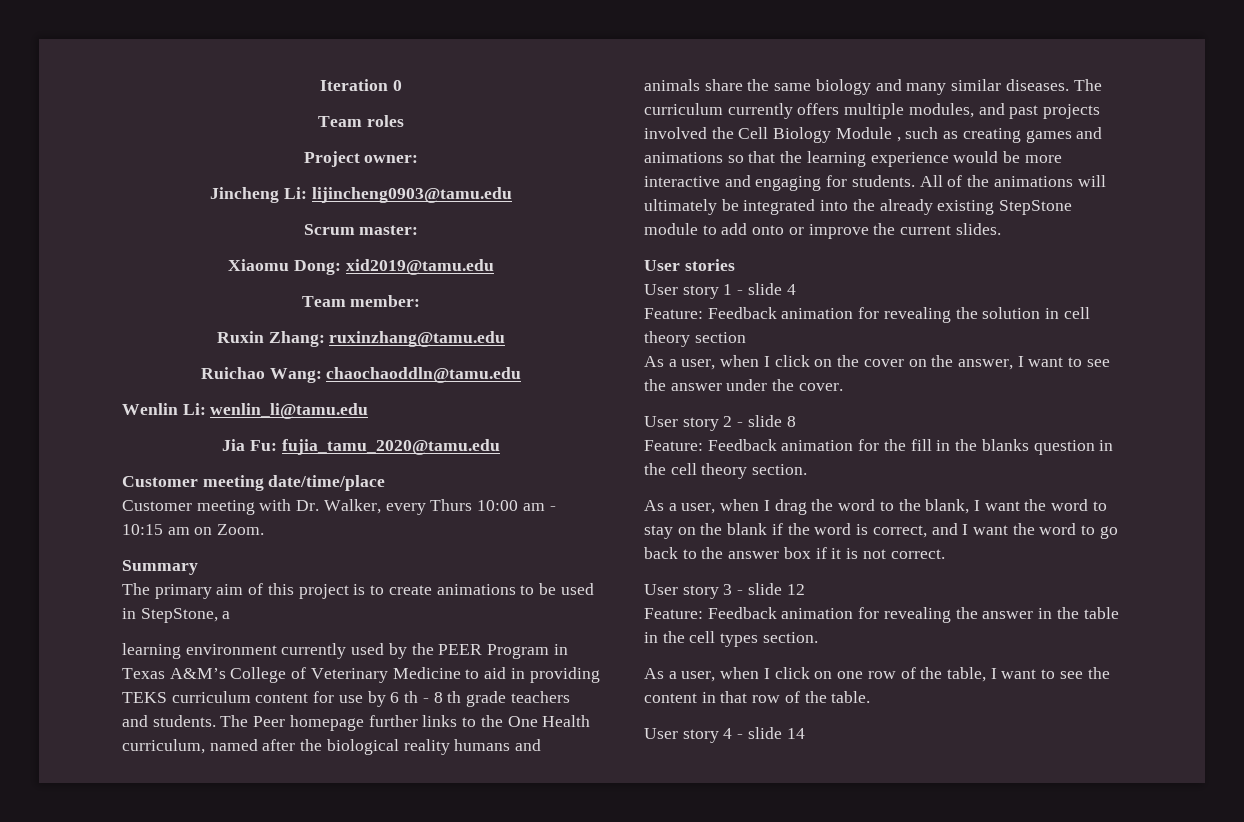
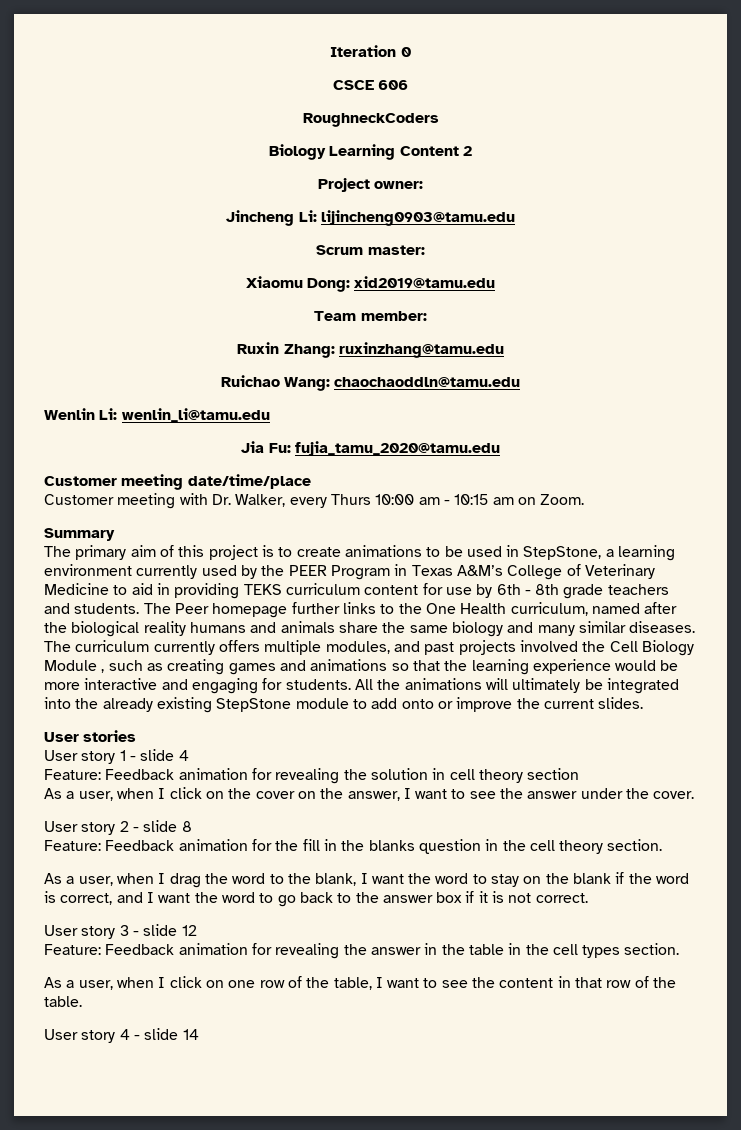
[318,115,404,127] Team roles -> [332,80,409,90] [302,113,439,127] [269,144,472,160] CSCE 606 // RoughneckCoders // Biology Learning Content 2
(231, 615) // -> (614, 553) none
[390,691,462,703] 6 th - 8 th -> [496,584,560,595] 6th - 8th
[947,175,963,187] of -> (373, 684) none

